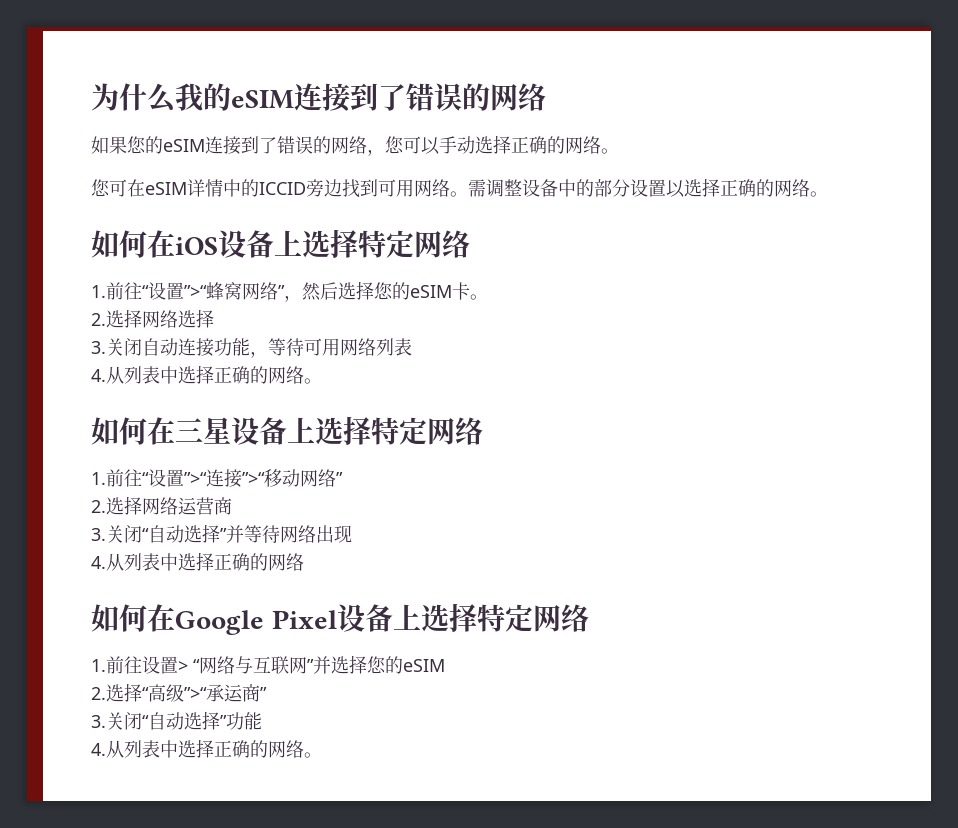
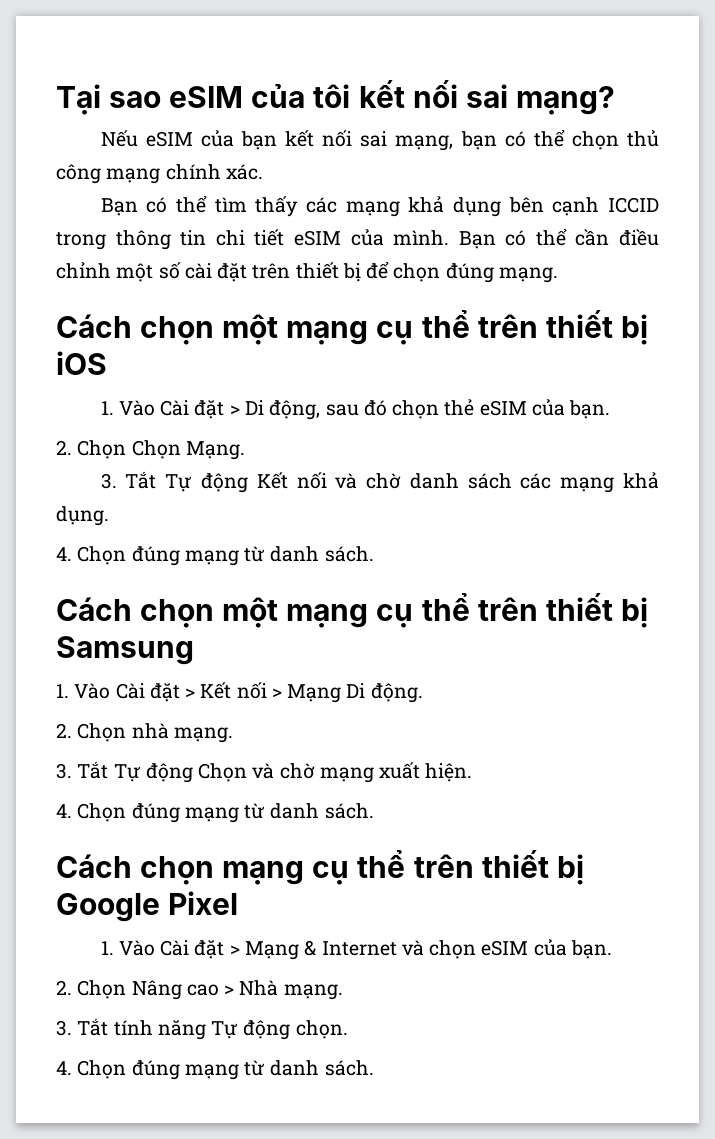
[91,83,546,113] [91,135,619,156] [91,178,828,198] [91,229,470,258] [91,281,488,302] [91,309,214,328] [91,338,412,358] [91,365,322,384] [91,416,483,445] [91,469,343,488] [91,496,232,515] [91,524,352,543] [91,552,304,571] [91,603,589,635] [91,655,445,674] [91,683,267,702] [91,711,262,730] [91,739,322,758] 为什么我的eSIM连接到了错误的网络 // 如果您的eSIM连接到了错误的网络，您可以手动选择正确的网络。 // 您可在eSIM详情中的ICCID旁边找到可用网络。需调整设备中的部分设置以选择正确的网络。 // 如何在iOS设备上选择特定网络 // 1.前往“设置”>“蜂窝网络”，然后选择您的eSIM卡。 // 2.选择网络选择 // 3.关闭自动连接功能，等待可用网络列表 // 4.从列表中选择正确的网络。 // 如何在三星设备上选择特定网络 // 1.前往“设置”>“连接”>“移动网络” // 2.选择网络运营商 // 3.关闭“自动选择”并等待网络出现 // 4.从列表中选择正确的网络 // 如何在Google Pixel设备上选择特定网络 // 1.前往设置> “网络与互联网”并选择您的eSIM // 2.选择“高级”>“承运商” // 3.关闭“自动选择”功能 // 4.从列表中选择正确的网络。 -> [56,80,615,115] [100,129,660,151] [56,164,263,184] [100,195,660,217] [56,228,659,250] [56,261,558,283] [56,310,648,345] [56,351,107,375] [100,399,611,420] [56,440,245,460] [100,471,659,493] [56,506,109,526] [56,546,374,566] [56,593,648,628] [56,636,194,665] [56,682,423,703] [56,723,233,743] [56,761,473,783] [56,803,374,823] [56,850,584,885] [56,891,239,922] [100,939,612,960] [56,980,343,1000] [56,1018,348,1040] [56,1060,374,1080] Tại sao eSIM của tôi kết nối sai mạng? // Nếu eSIM của bạn kết nối sai mạng, bạn có thể chọn thủ công mạng chính xác. // Bạn có thể tìm thấy các mạng khả dụng bên cạnh ICCID trong thông tin chi tiết eSIM của mình. Bạn có thể cần điều chỉnh một số cài đặt trên thiết bị để chọn đúng mạng. // Cách chọn một mạng cụ thể trên thiết bị iOS // 1. Vào Cài đặt > Di động, sau đó chọn thẻ eSIM của bạn. // 2. Chọn Chọn Mạng. // 3. Tắt Tự động Kết nối và chờ danh sách các mạng khả dụng. // 4. Chọn đúng mạng từ danh sách. // Cách chọn một mạng cụ thể trên thiết bị Samsung // 1. Vào Cài đặt > Kết nối > Mạng Di động. // 2. Chọn nhà mạng. // 3. Tắt Tự động Chọn và chờ mạng xuất hiện. // 4. Chọn đúng mạng từ danh sách. // Cách chọn mạng cụ thể trên thiết bị Google Pixel // 1. Vào Cài đặt > Mạng & Internet và chọn eSIM của bạn. // 2. Chọn Nâng cao > Nhà mạng. // 3. Tắt tính năng Tự động chọn. // 4. Chọn đúng mạng từ danh sách.

